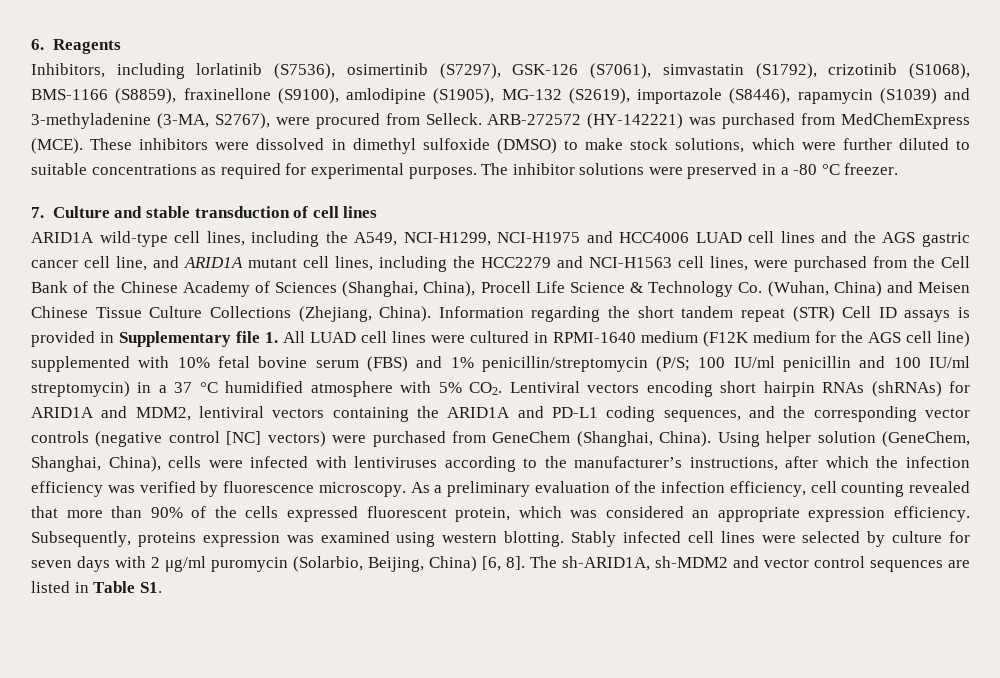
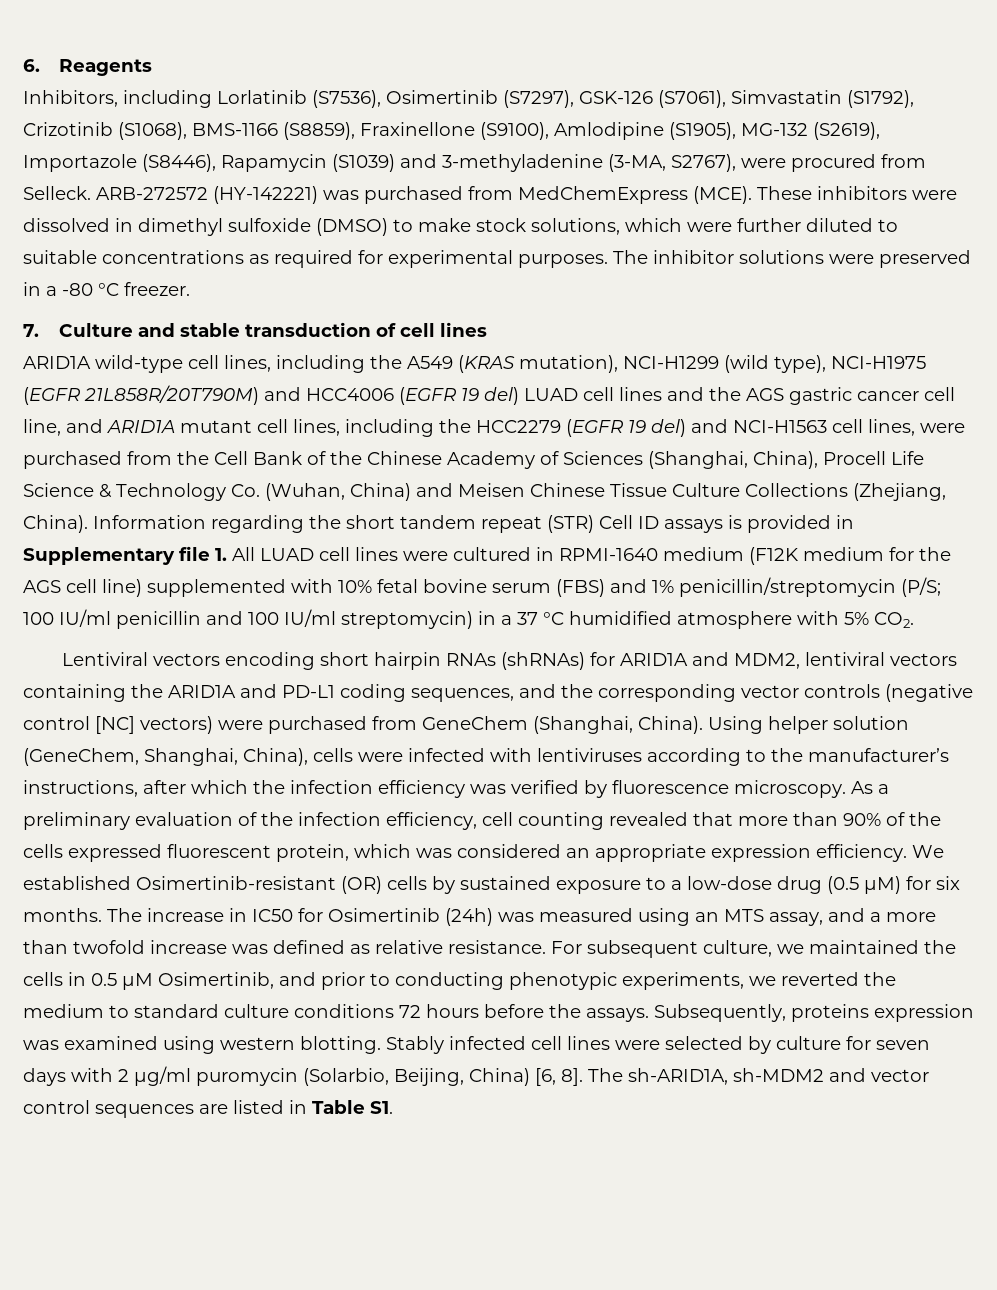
[196,63,971,79] [31,88,873,104] lorlatinib (S7536), osimertinib (S7297), GSK-126 (S7061), simvastatin (S1792), crizotinib (S1068), BMS-1166 (S8859), fraxinellone (S9100), amlodipine (S1905), MG-132 (S2619), importazole (S8446), rapamycin -> [217,90,914,108] [23,122,880,140] [23,154,327,172] Lorlatinib (S7536), Osimertinib (S7297), GSK-126 (S7061), Simvastatin (S1792), Crizotinib (S1068), BMS-1166 (S8859), Fraxinellone (S9100), Amlodipine (S1905), MG-132 (S2619), Importazole (S8446), Rapamycin
[354,231,690,246] A549, NCI-H1299, NCI-H1975 and HCC4006 -> [407,355,926,373] [23,385,519,405] A549 (KRAS mutation), NCI-H1299 (wild type), NCI-H1975 (EGFR 21L858R/20T790M) and HCC4006 (EGFR 19 del)
(551, 262) none -> [566,419,686,437] (EGFR 19 del)
(503, 388) none -> (914, 620) //
(970, 514) none -> [912,845,944,858] [23,876,960,894] [23,908,936,926] [23,940,956,958] [23,972,896,990] [23,1004,649,1022] We established Osimertinib-resistant (OR) cells by sustained exposure to a low-dose drug (0.5 µM) for six months. The increase in IC50 for Osimertinib (24h) was measured using an MTS assay, and a more than twofold increase was defined as relative resistance. For subsequent culture, we maintained the cells in 0.5 µM Osimertinib, and prior to conducting phenotypic experiments, we reverted the medium to standard culture conditions 72 hours before the assays.

